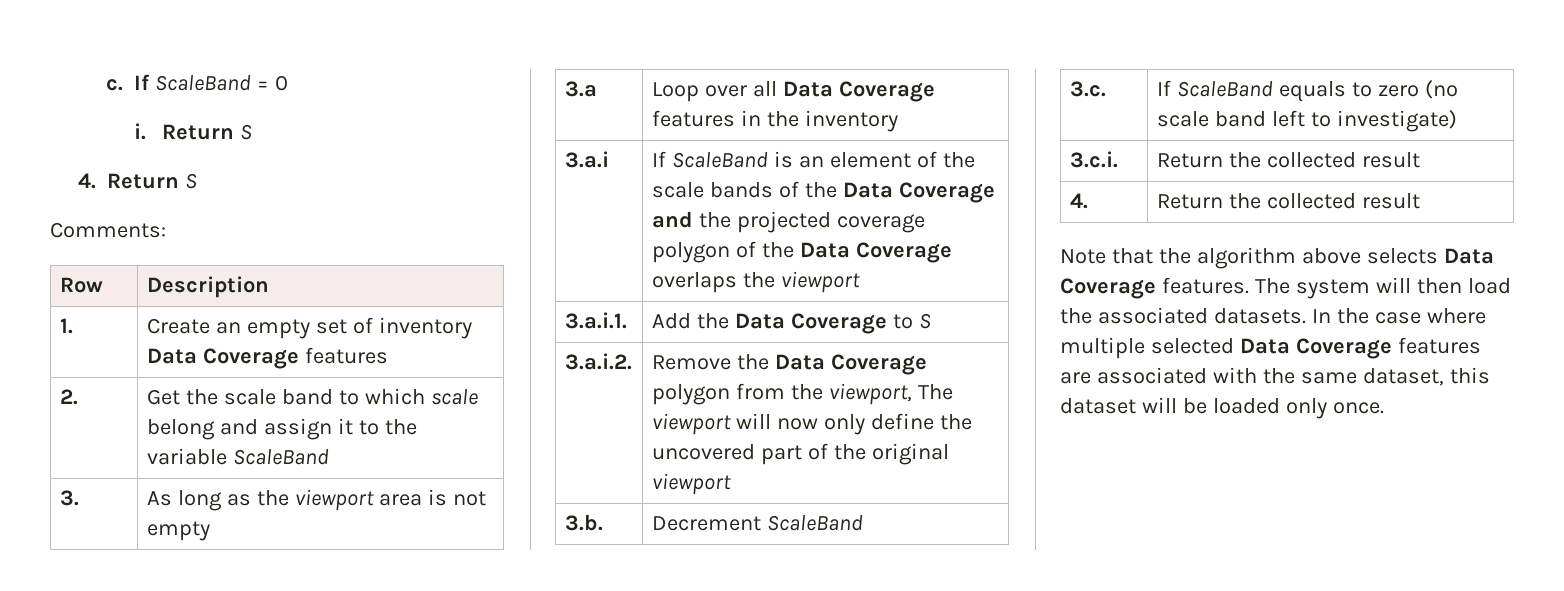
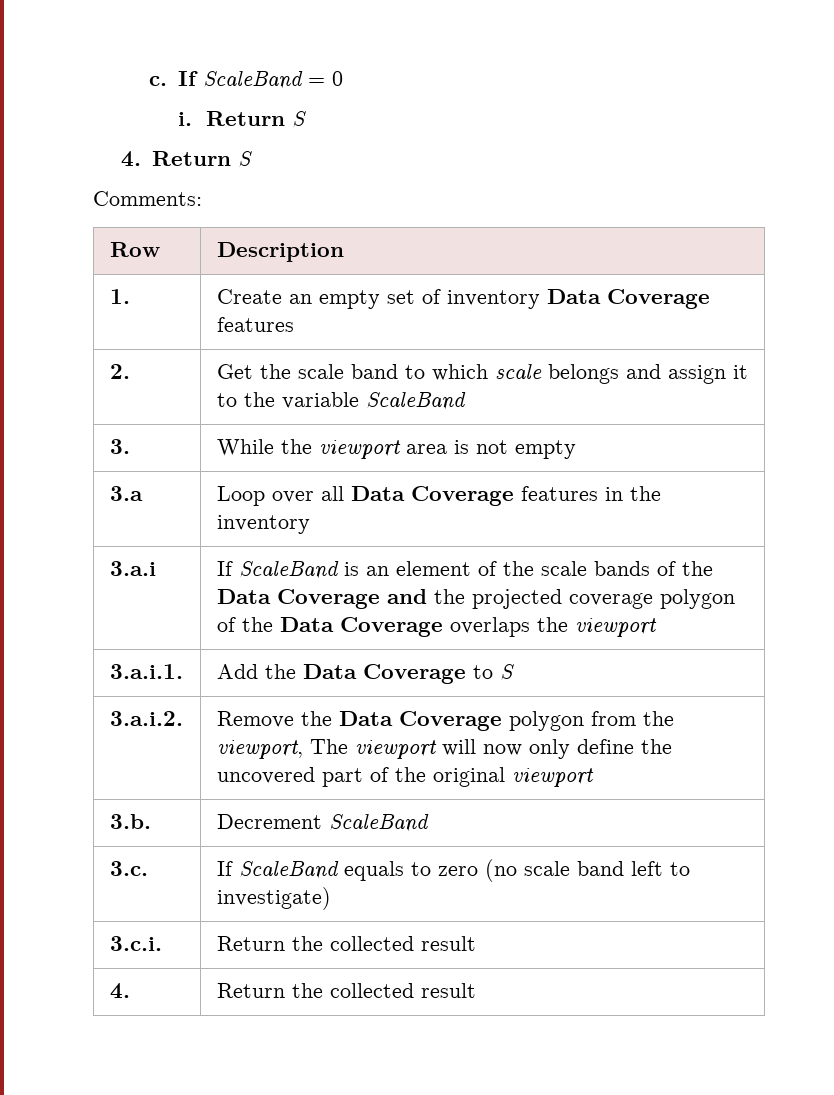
[146,419,215,440] belong -> [547,364,619,384] belongs
[146,490,251,511] As long as -> [216,439,274,456] While
[1060,247,1494,269] [1060,277,1511,299] [1060,307,1486,324] [1060,337,1481,359] [1060,367,1490,386] [1060,397,1384,419] // Note that the algorithm above selects Data Coverage features. The system will then load the associated datasets. In the case where multiple selected Data Coverage features are associated with the same dataset, this dataset will be loaded only once. -> (476, 990) none

